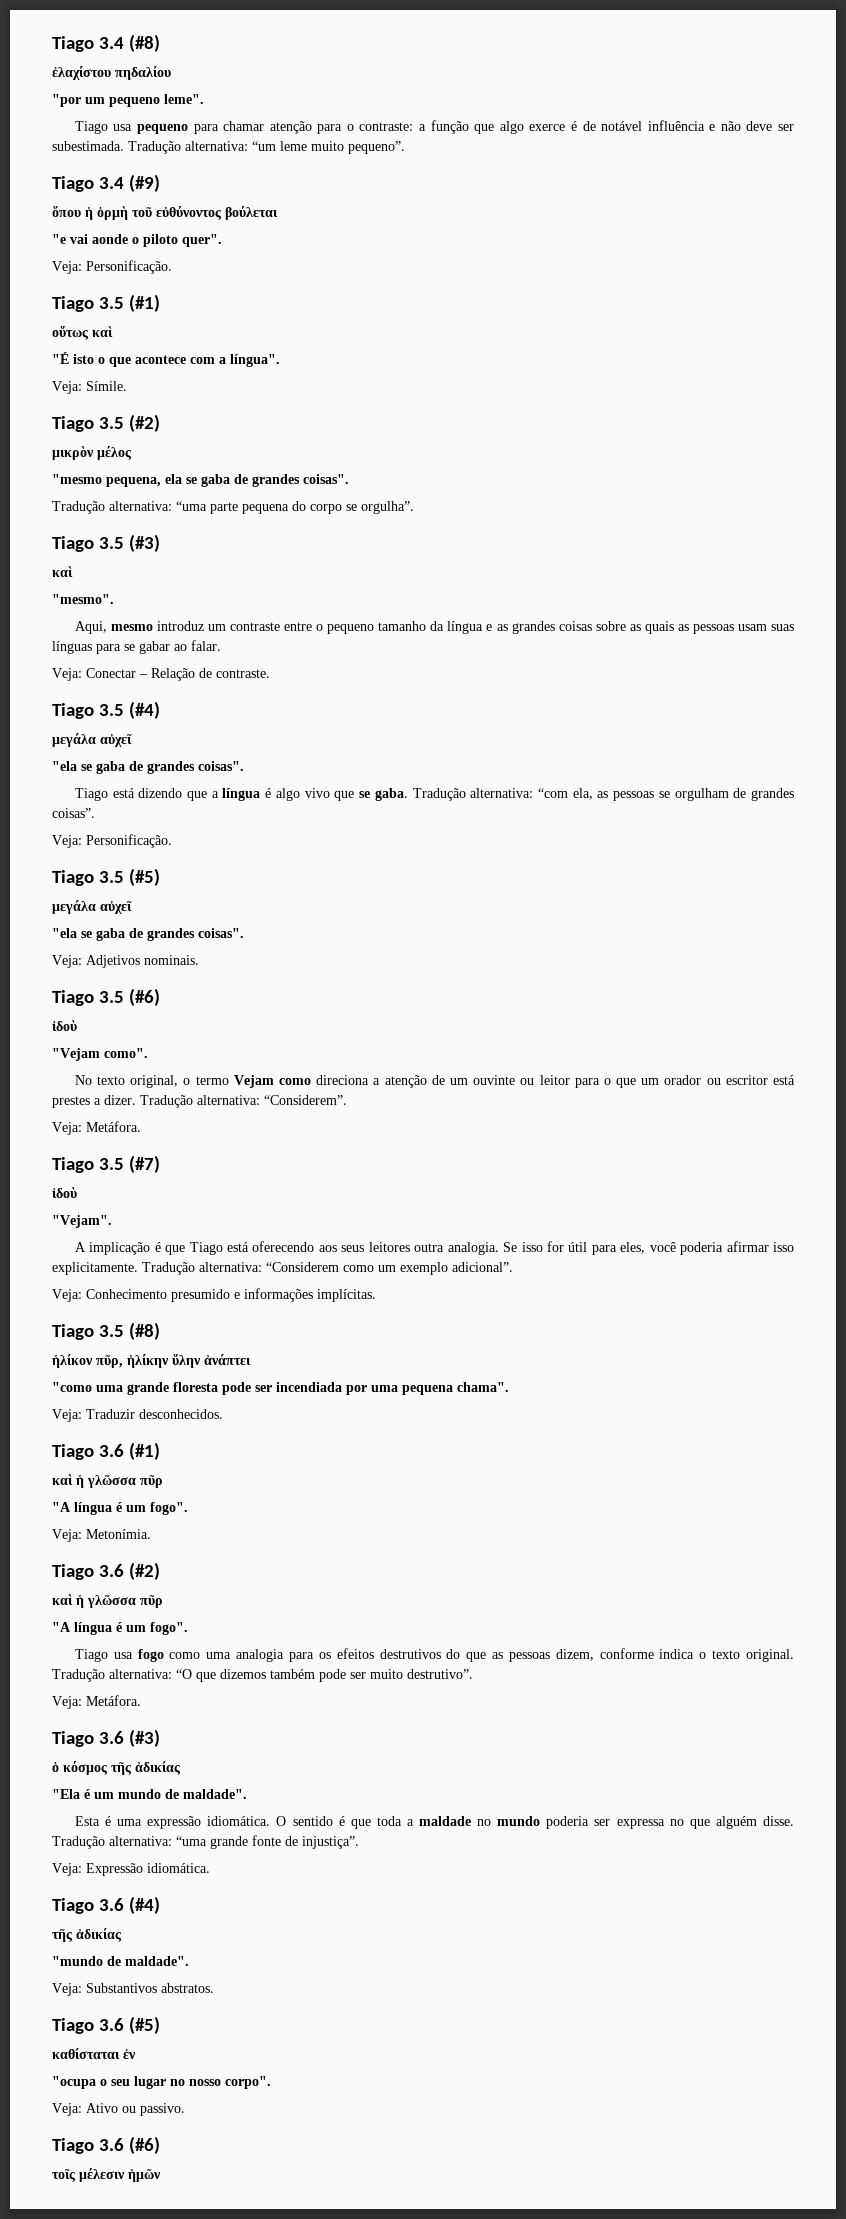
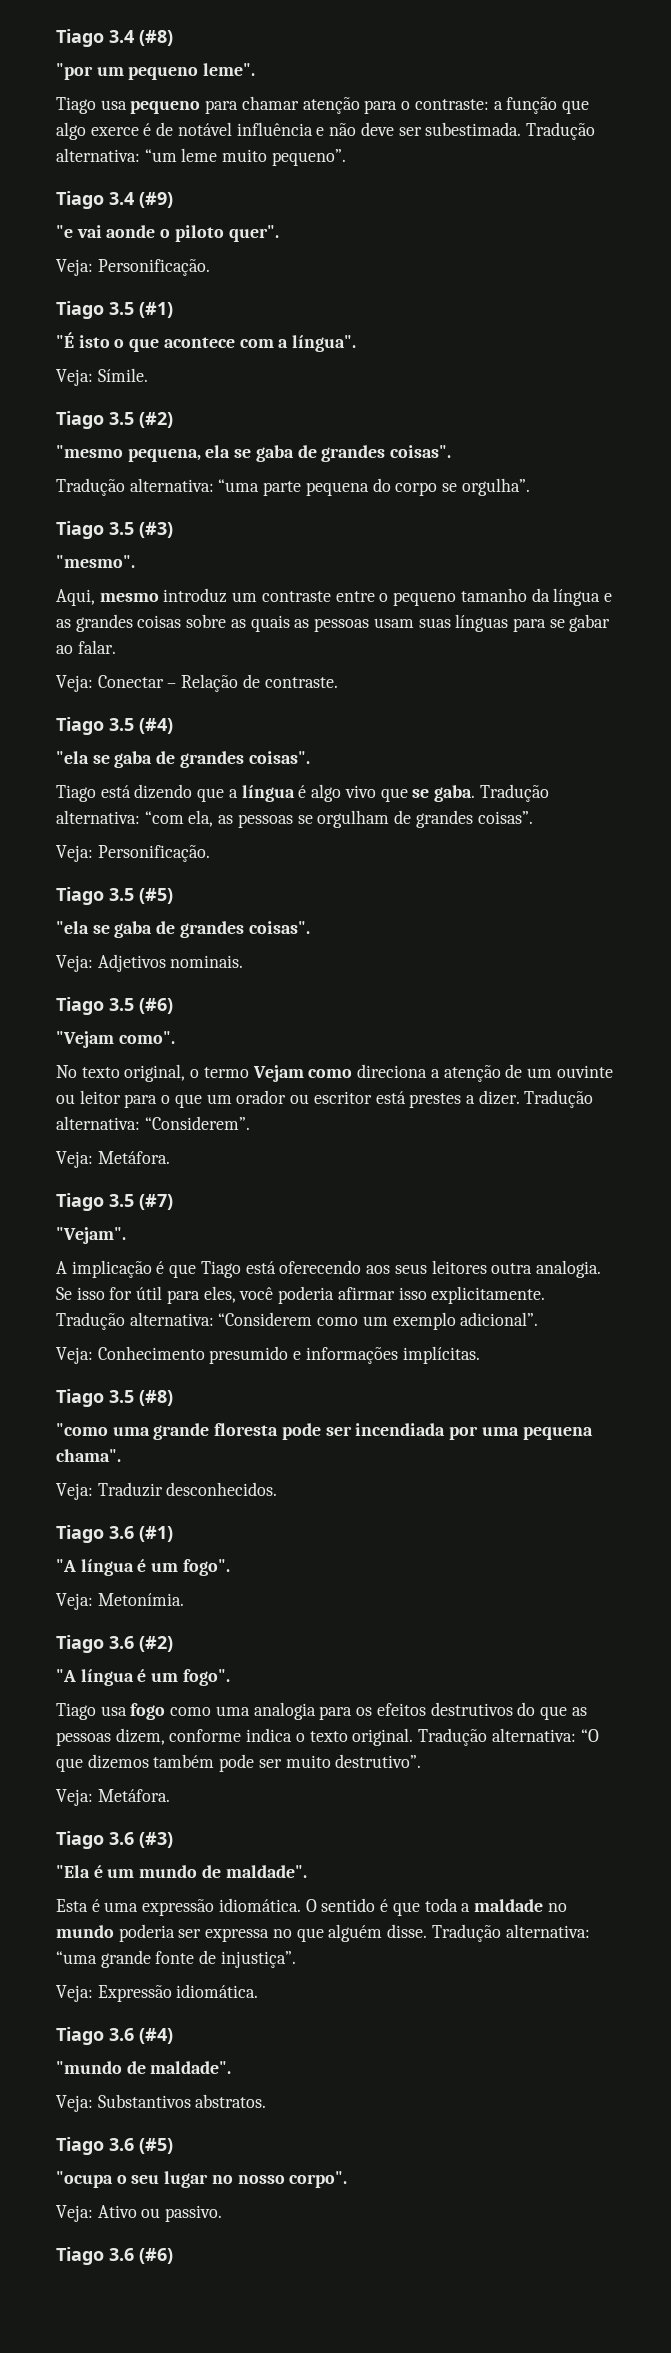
[52,66,171,80] // ἐλαχίστου πηδαλίου -> (173, 38) none
[52,206,278,220] // ὅπου ἡ ὁρμὴ τοῦ εὐθύνοντος βούλεται -> (173, 200) none
[52,326,113,340] // οὕτως καὶ -> (173, 310) none
[52,446,132,460] // μικρὸν μέλος -> (173, 420) none
[52,566,73,577] // καὶ -> (173, 530) none
[52,733,132,747] // μεγάλα αὐχεῖ -> (173, 726) none
[52,900,132,914] // μεγάλα αὐχεῖ -> (173, 896) none
[52,1020,77,1031] // ἰδοὺ -> (173, 1006) none
[52,1187,77,1198] // ἰδοὺ -> (173, 1202) none
[52,1354,251,1368] // ἡλίκον πῦρ, ἡλίκην ὕλην ἀνάπτει -> (173, 1398) none
[52,1474,163,1488] // καὶ ἡ γλῶσσα πῦρ -> (173, 1534) none
[52,1594,163,1608] // καὶ ἡ γλῶσσα πῦρ -> (173, 1644) none
[52,1761,181,1775] // ὁ κόσμος τῆς ἀδικίας -> (173, 1840) none
[52,1928,122,1942] // τῆς ἀδικίας -> (173, 2036) none
[52,2048,136,2059] // καθίσταται ἐν -> (173, 2146) none
[52,2168,161,2182] // τοῖς μέλεσιν ἡμῶν -> (173, 2256) none

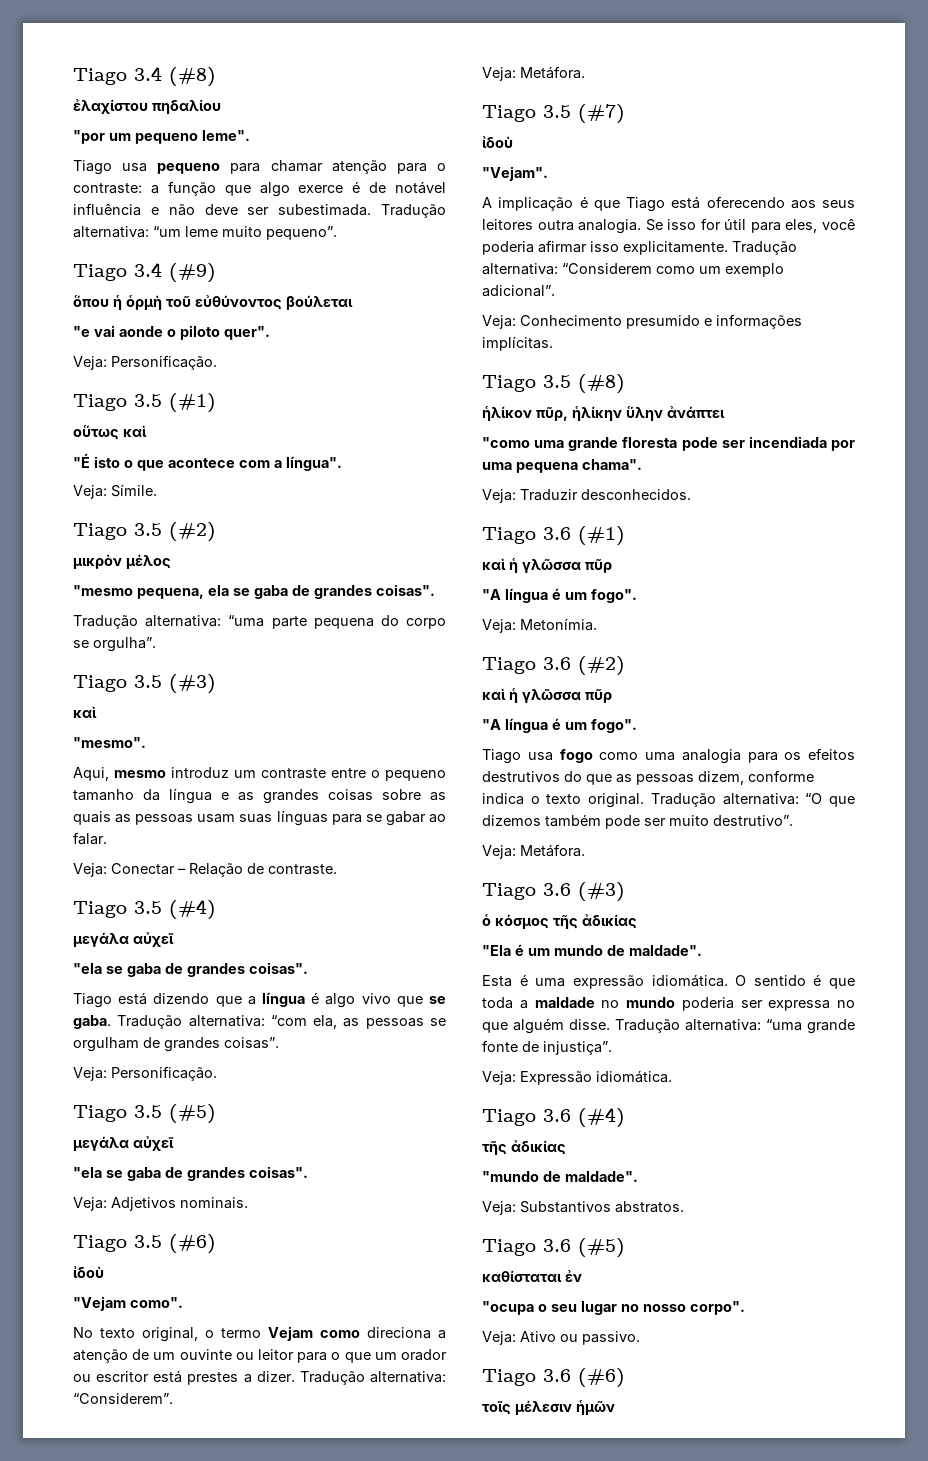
(173, 38) none -> [73,99,221,114] // ἐλαχίστου πηδαλίου
(173, 200) none -> [73,295,353,310] // ὅπου ἡ ὁρμὴ τοῦ εὐθύνοντος βούλεται
(173, 310) none -> [73,425,147,440] // οὕτως καὶ
(173, 420) none -> [73,554,171,569] // μικρὸν μέλος
(173, 530) none -> [73,706,97,718] // καὶ
(173, 726) none -> [73,932,174,947] // μεγάλα αὐχεῖ
(173, 896) none -> [73,1136,174,1151] // μεγάλα αὐχεῖ
(173, 1006) none -> [73,1266,104,1278] // ἰδοὺ
(173, 1202) none -> [482,136,513,148] // ἰδοὺ
(173, 1398) none -> [482,406,725,421] // ἡλίκον πῦρ, ἡλίκην ὕλην ἀνάπτει
(173, 1534) none -> [482,558,612,573] // καὶ ἡ γλῶσσα πῦρ
(173, 1644) none -> [482,688,612,703] // καὶ ἡ γλῶσσα πῦρ
(173, 1840) none -> [482,914,637,929] // ὁ κόσμος τῆς ἀδικίας
(173, 2036) none -> [482,1140,566,1155] // τῆς ἀδικίας
(173, 2146) none -> [482,1270,582,1282] // καθίσταται ἐν
(173, 2256) none -> [482,1400,615,1415] // τοῖς μέλεσιν ἡμῶν

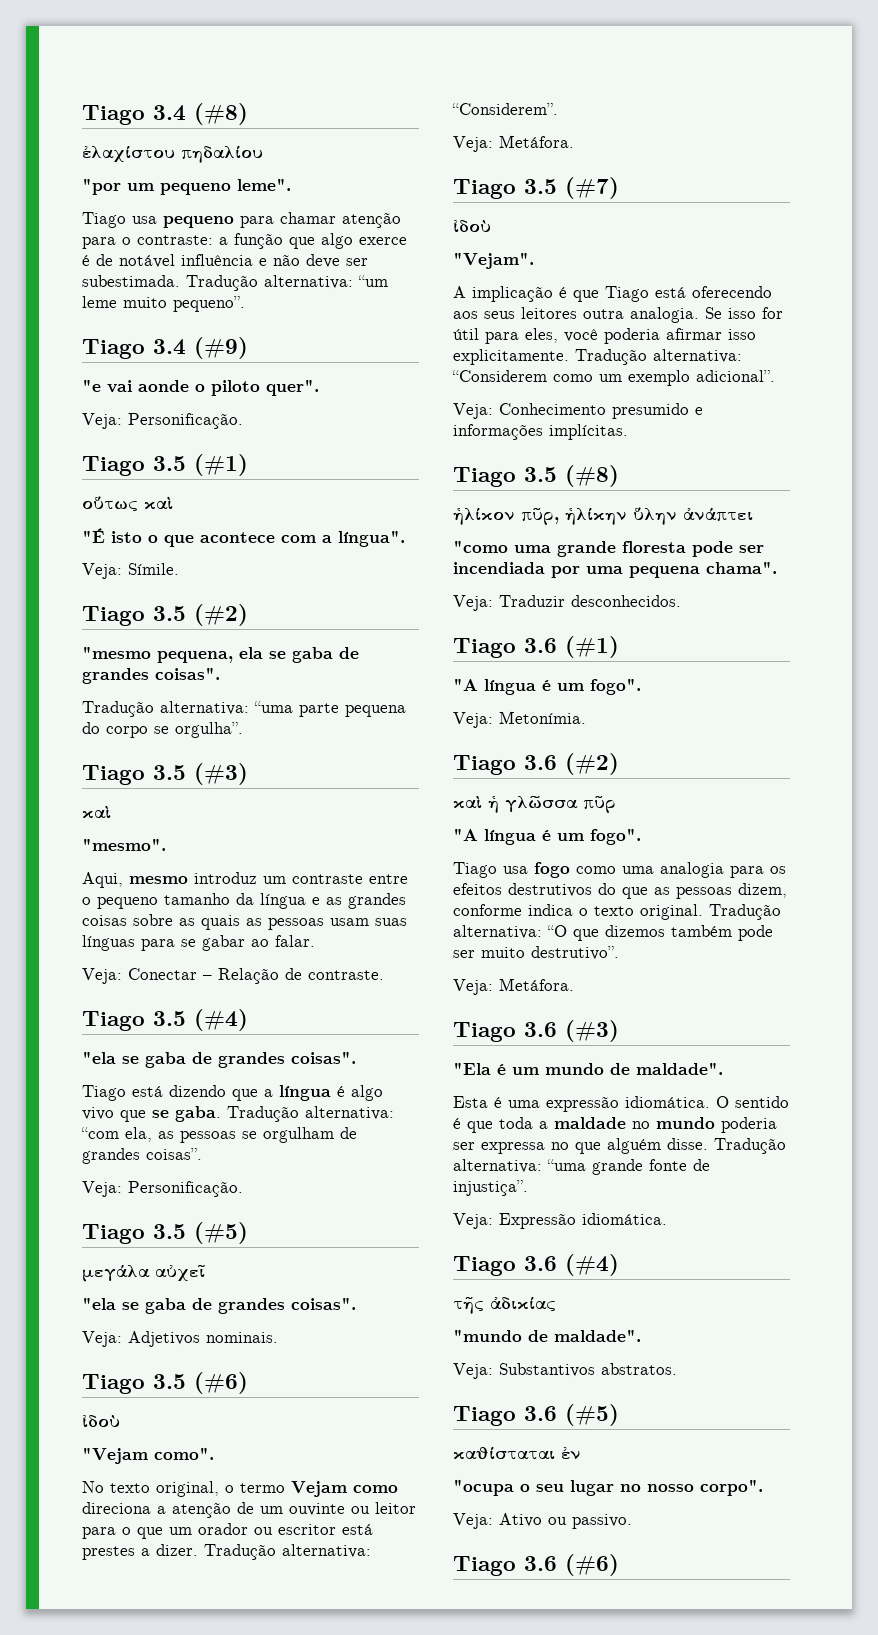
[73,295,353,310] // ὅπου ἡ ὁρμὴ τοῦ εὐθύνοντος βούλεται -> (248, 348) none
[73,554,171,569] // μικρὸν μέλος -> (248, 615) none
[73,932,174,947] // μεγάλα αὐχεῖ -> (248, 1020) none
[482,558,612,573] // καὶ ἡ γλῶσσα πῦρ -> (619, 647) none
[482,914,637,929] // ὁ κόσμος τῆς ἀδικίας -> (619, 1031) none
[482,1400,615,1415] // τοῖς μέλεσιν ἡμῶν -> (619, 1565) none

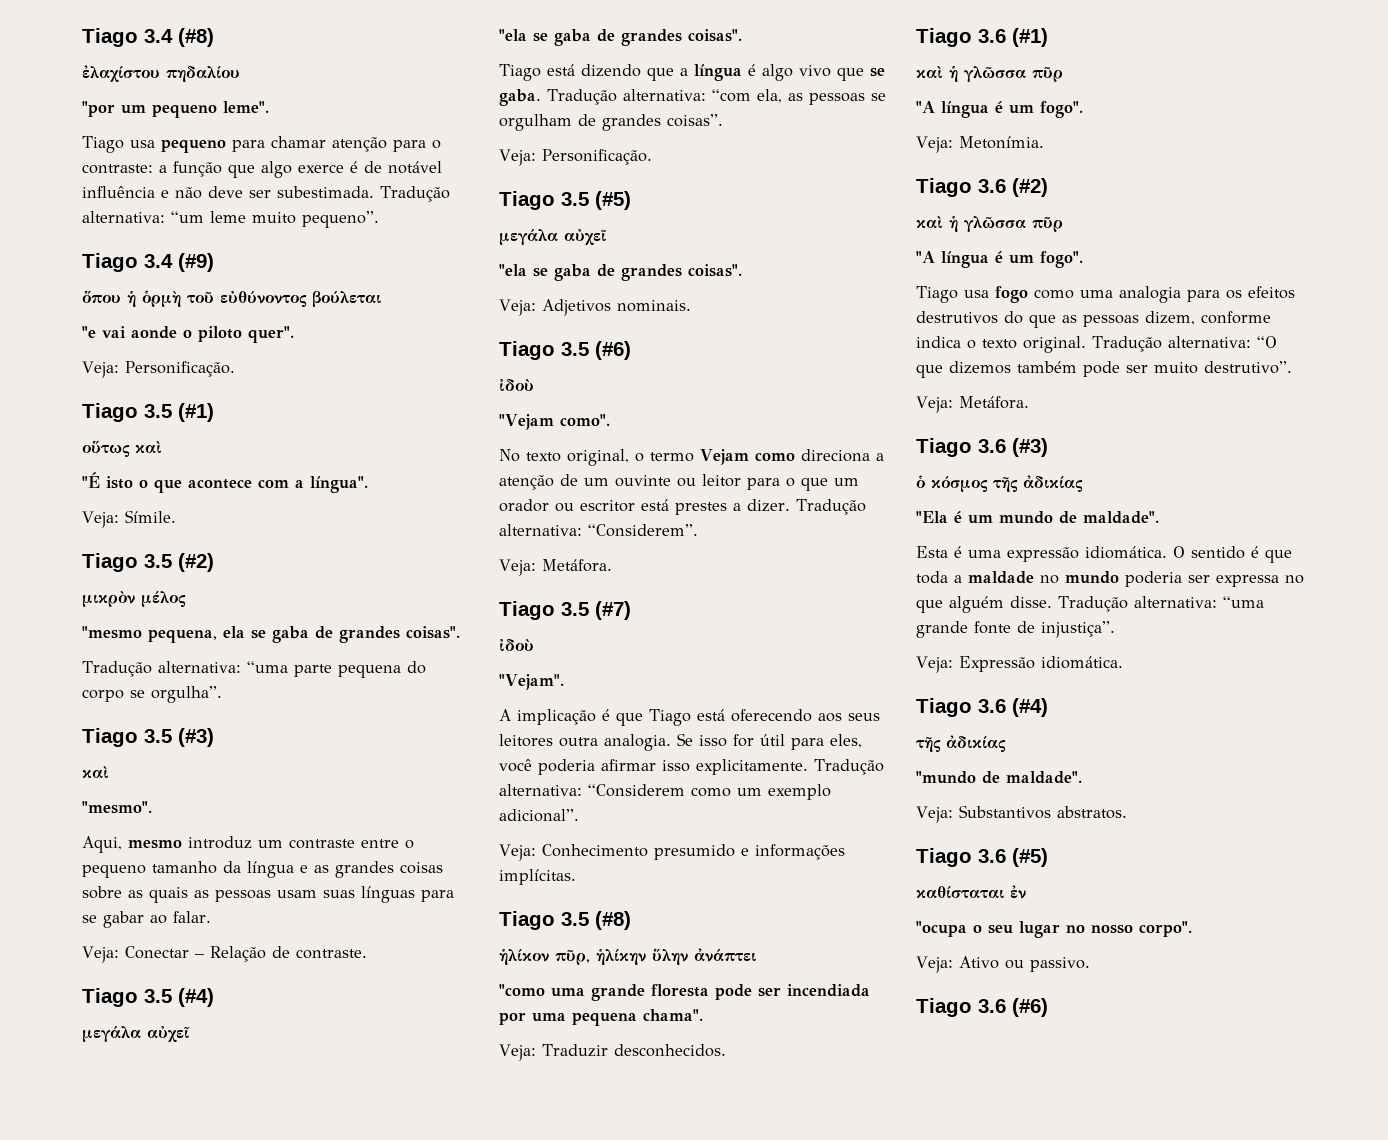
(248, 348) none -> [82,290,381,307] // ὅπου ἡ ὁρμὴ τοῦ εὐθύνοντος βούλεται
(248, 615) none -> [82,591,186,607] // μικρὸν μέλος
(248, 1020) none -> [82,1026,190,1042] // μεγάλα αὐχεῖ
(619, 647) none -> [916,66,1063,82] // καὶ ἡ γλῶσσα πῦρ
(619, 1031) none -> [916,475,1083,492] // ὁ κόσμος τῆς ἀδικίας

